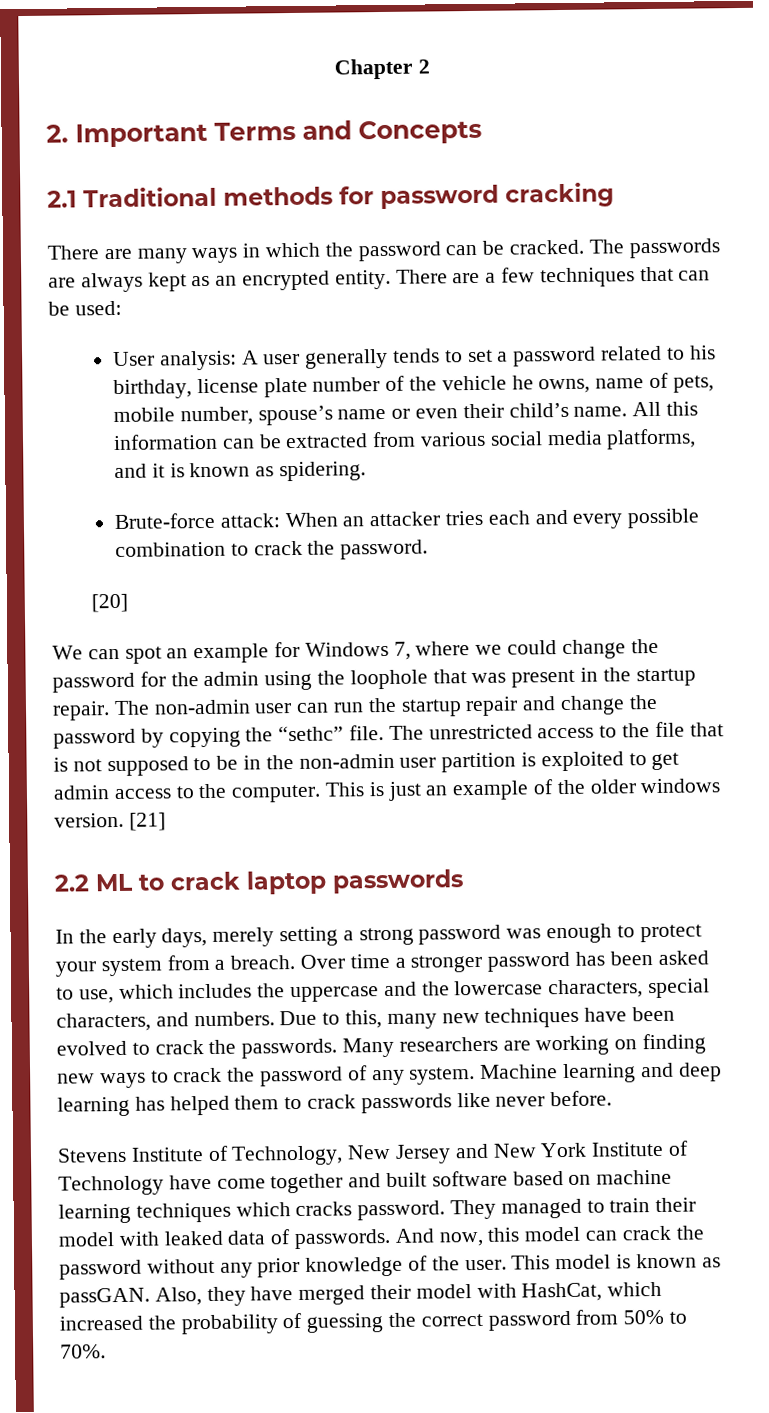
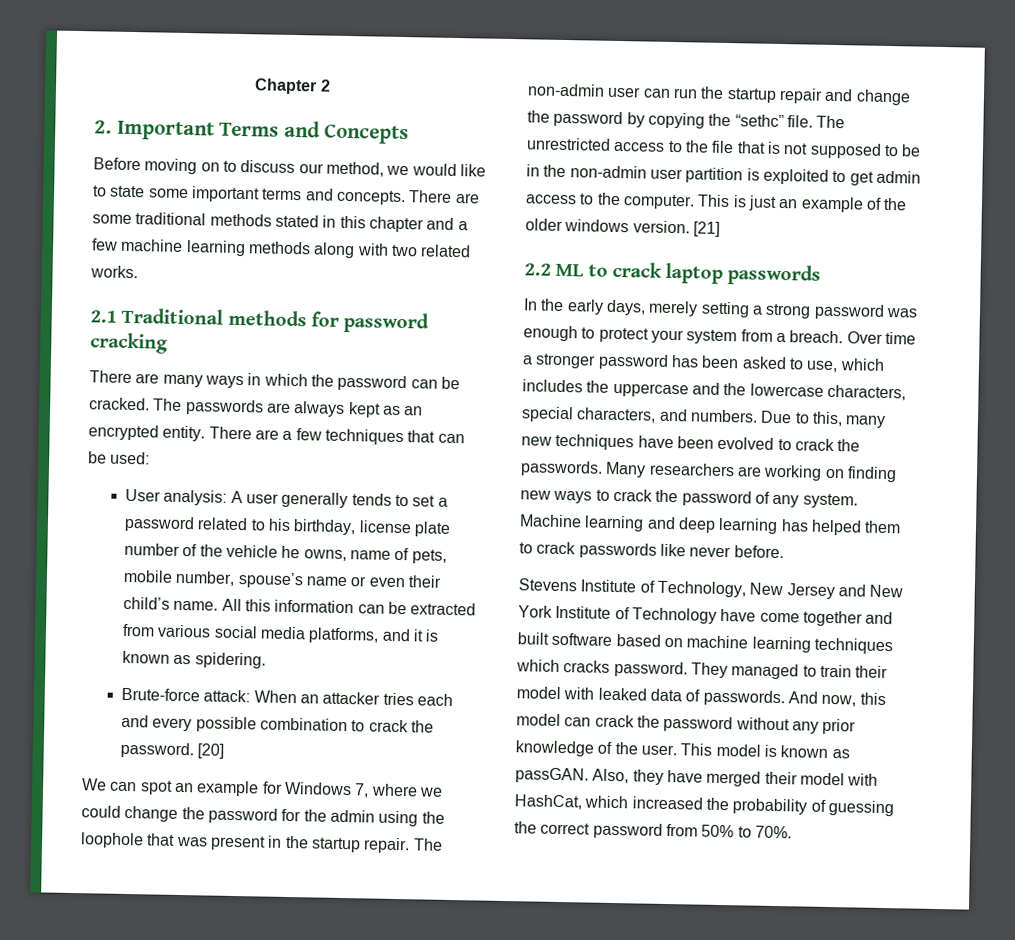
(482, 132) none -> [93,157,486,177] [92,185,480,206] [92,212,468,233] [91,238,472,259] [90,265,138,279] // Before moving on to discuss our method, we would like to state some important terms and concepts. There are some traditional methods stated in this chapter and a few machine learning methods along with two related works.
(429, 549) // -> (194, 750) none

